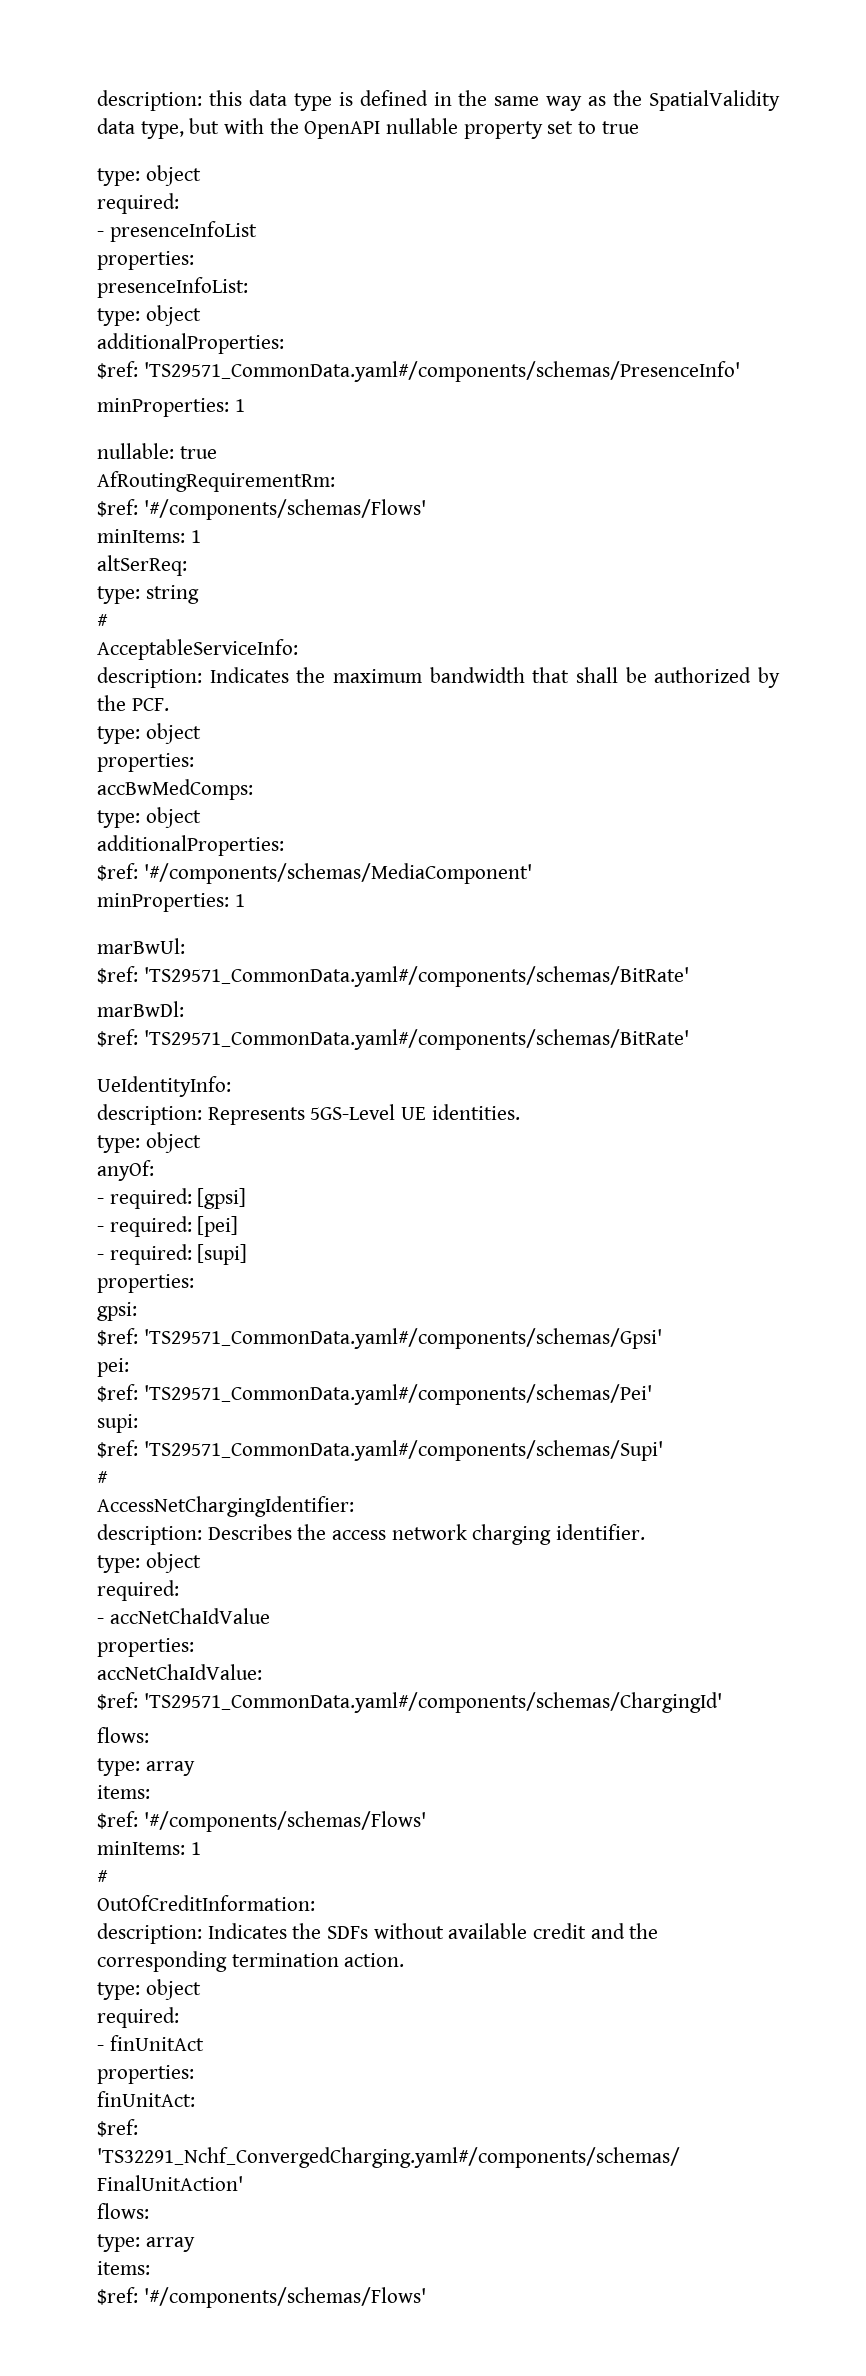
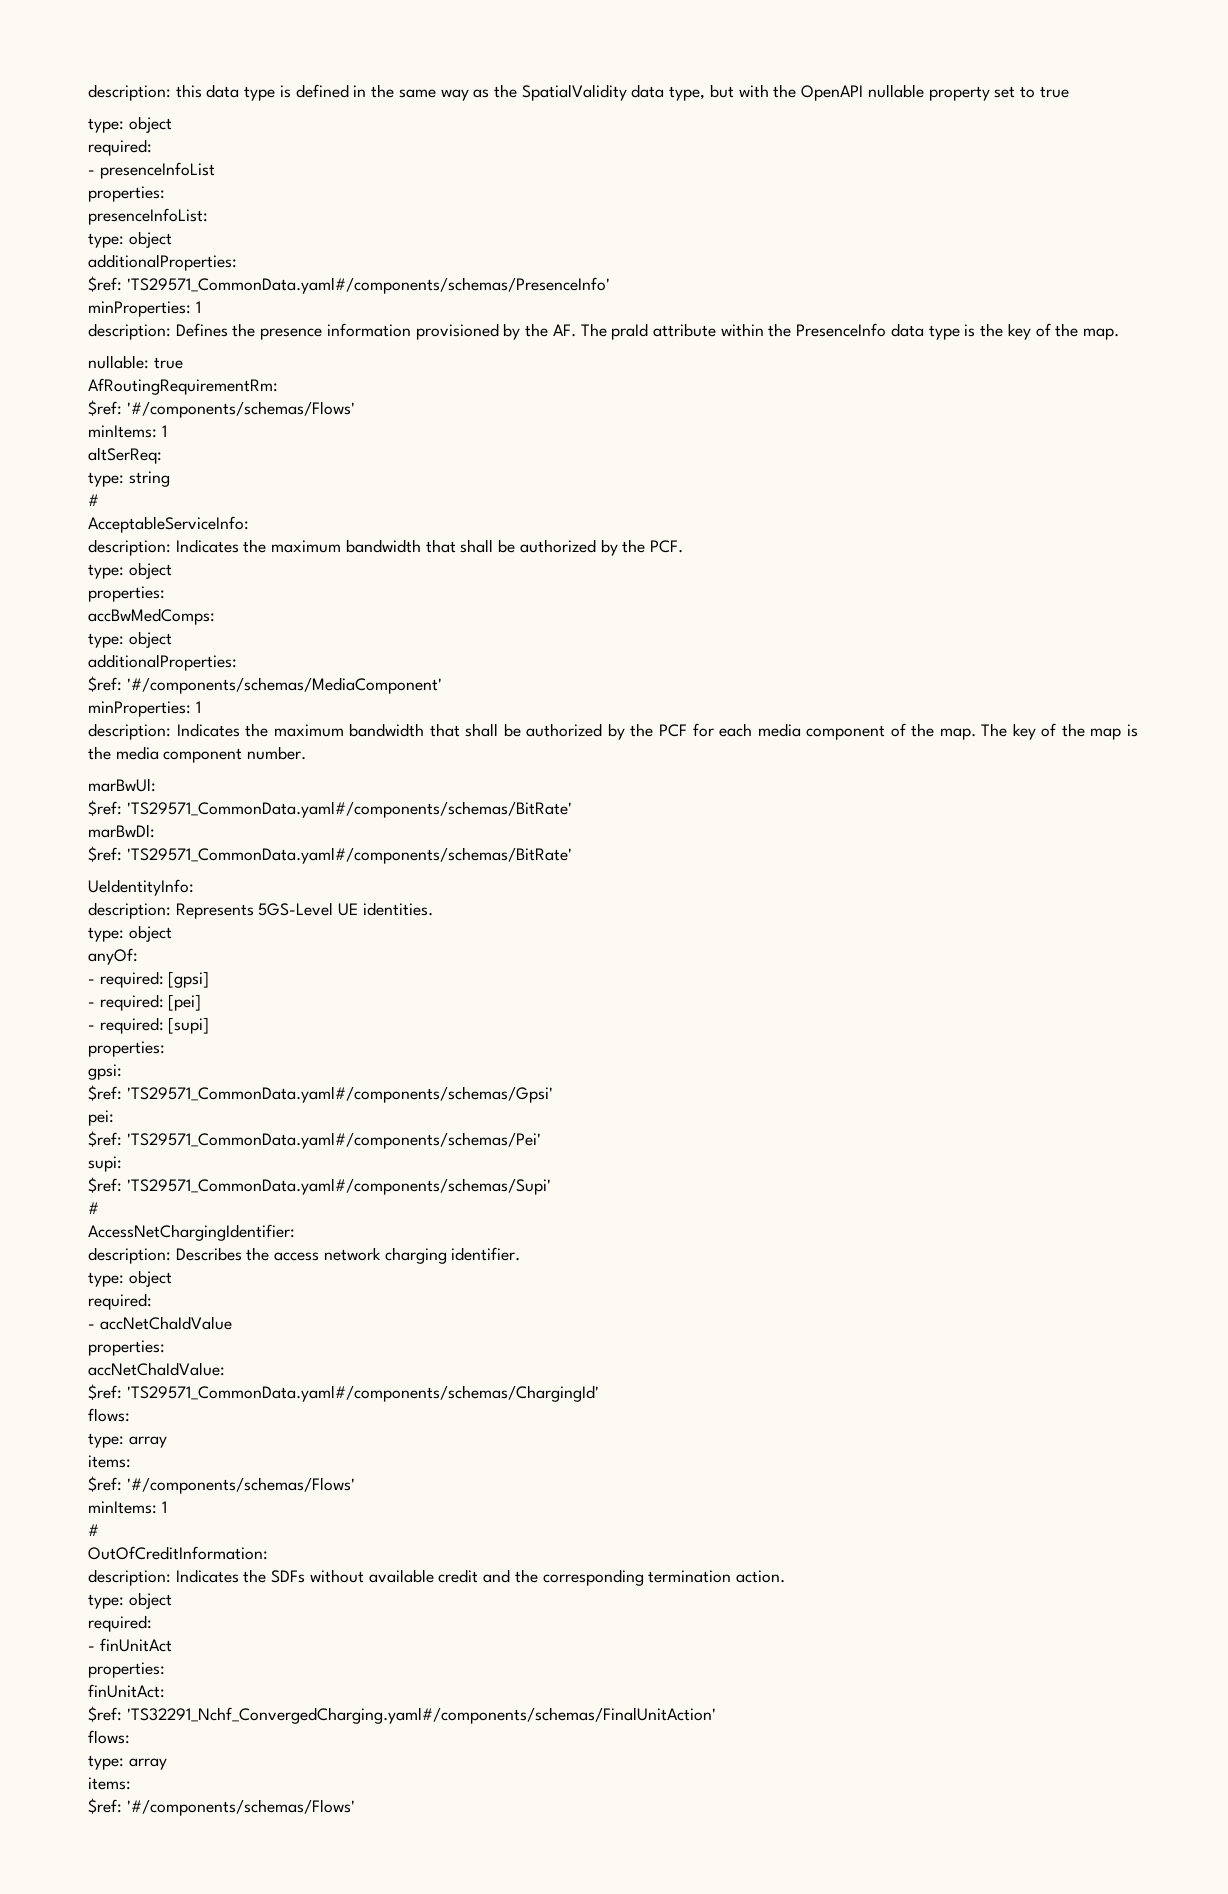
(245, 405) none -> [88,323,1119,340] // description: Defines the presence information provisioned by the AF. The praId attribute within the PresenceInfo data type is the key of the map.
(245, 900) none -> [88,723,1138,740] [88,746,307,763] // description: Indicates the maximum bandwidth that shall be authorized by the PCF for each media component of the map. The key of the map is the media component number.

